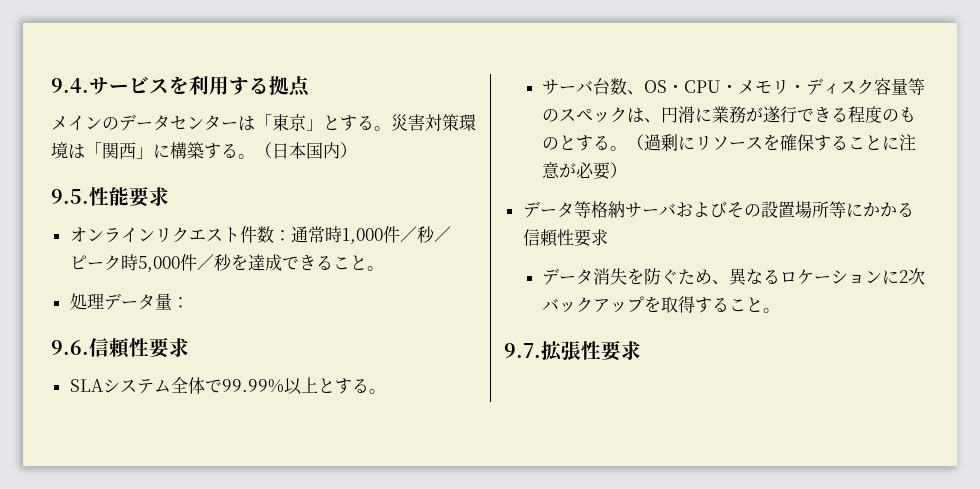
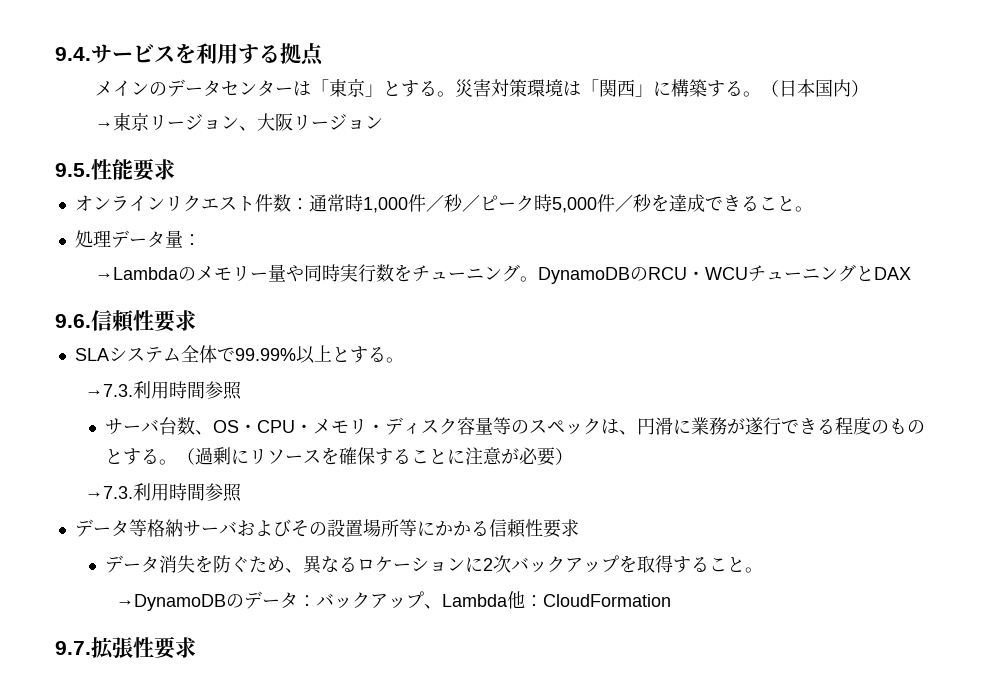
(357, 150) none -> [95,113,384,131] // →東京リージョン、大阪リージョン
(189, 302) none -> [95,264,912,284] // →Lambdaのメモリー量や同時実行数をチューニング。DynamoDBのRCU・WCUチューニングとDAX
(386, 391) none -> [85,381,243,400] // →7.3.利用時間参照
(627, 170) none -> [85,483,243,502] // →7.3.利用時間参照
(780, 310) none -> [115,591,671,611] // →DynamoDBのデータ：バックアップ、Lambda他：CloudFormation

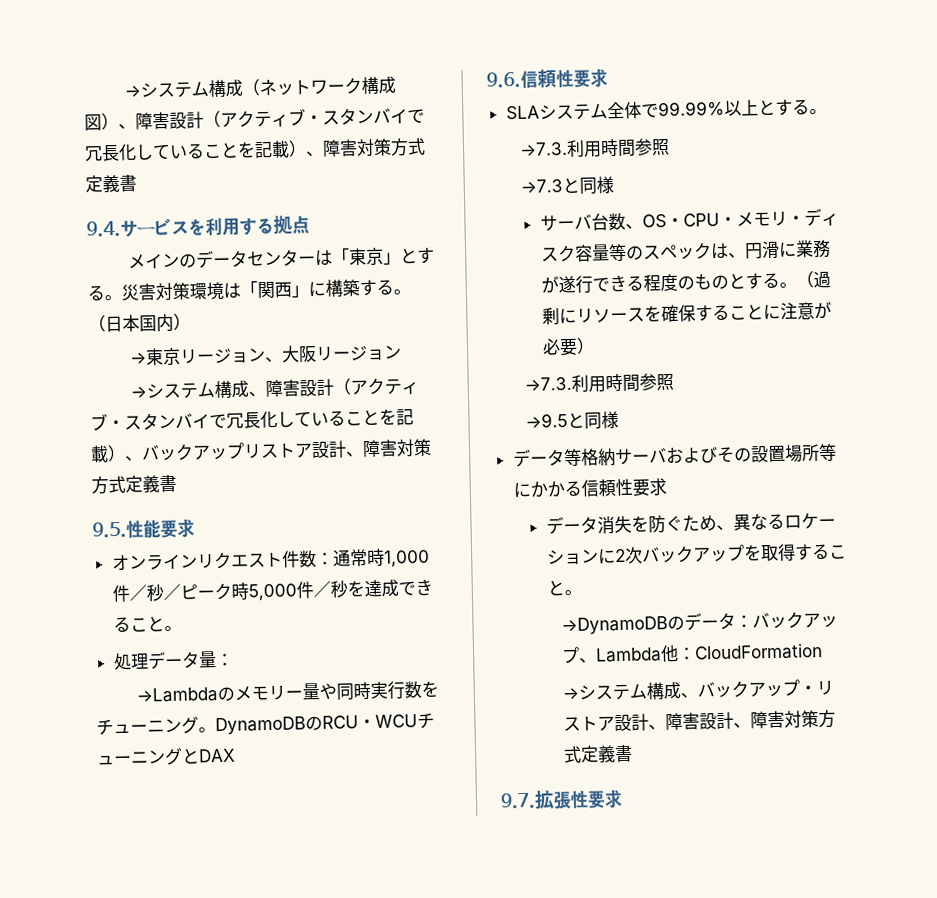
(55, 54) none -> [124,76,397,98] [84,108,425,131] [84,137,426,162] [85,174,137,193] →システム構成（ネットワーク構成図）、障害設計（アクティブ・スタンバイで冗長化していることを記載）、障害対策方式定義書 //
(384, 122) none -> [130,377,420,399] [90,408,414,431] [90,438,432,463] [91,474,177,495] // →システム構成、障害設計（アクティブ・スタンバイで冗長化していることを記載）、バックアップリストア設計、障害対策方式定義書
(243, 390) none -> [520,176,615,195] // →7.3と同様
(243, 492) none -> [525,410,620,430] // →9.5と同様
(671, 600) none -> [562,679,835,701] [563,709,837,732] [563,744,634,764] // →システム構成、バックアップ・リストア設計、障害設計、障害対策方式定義書

